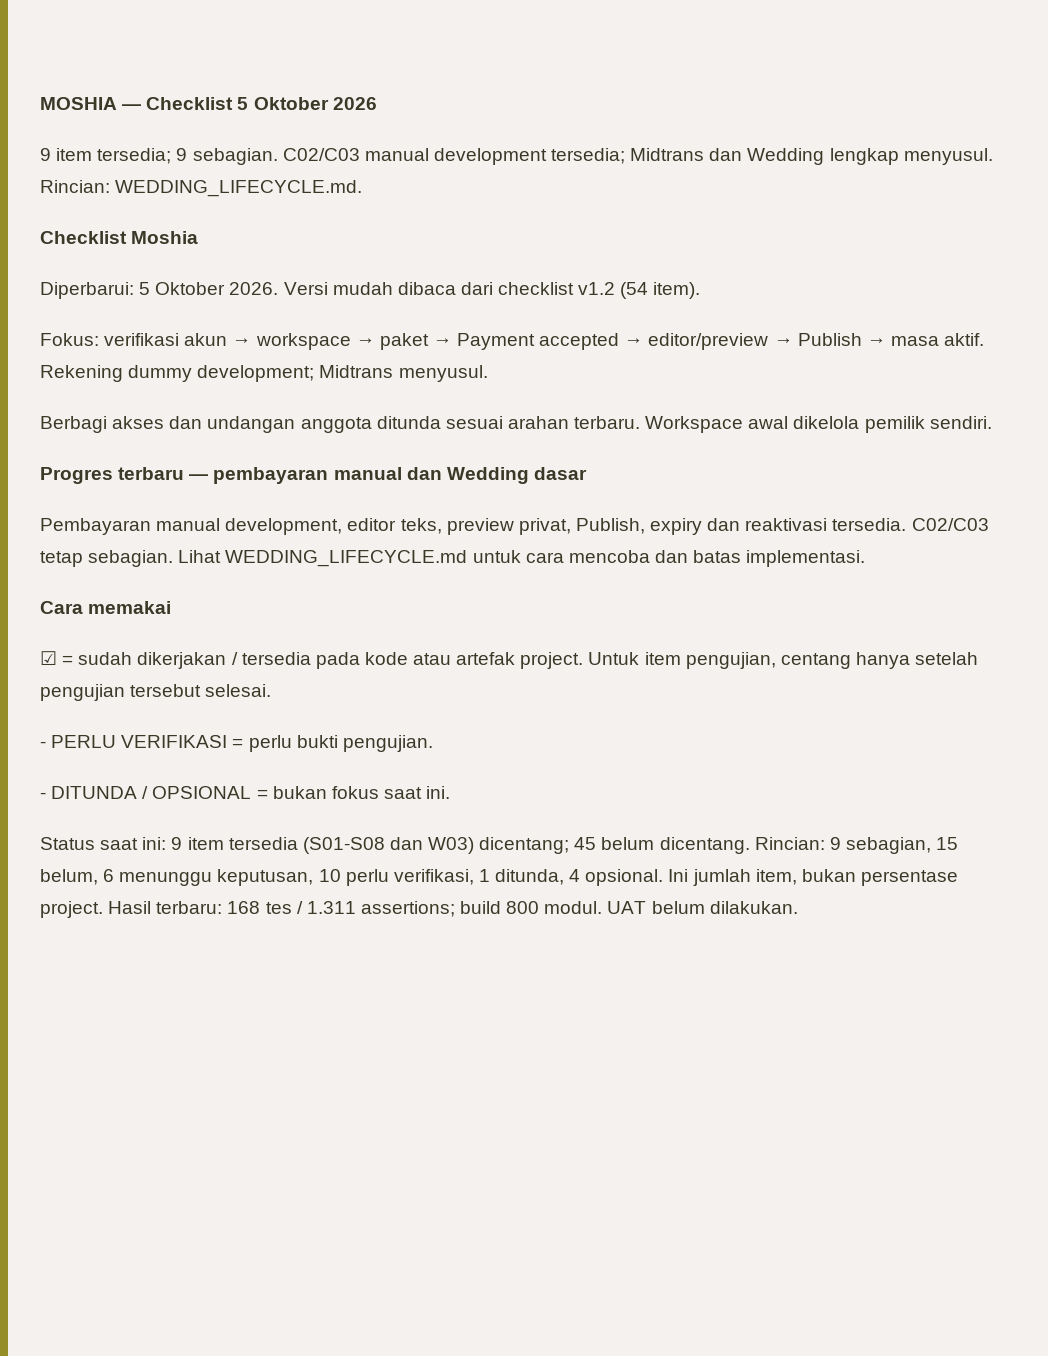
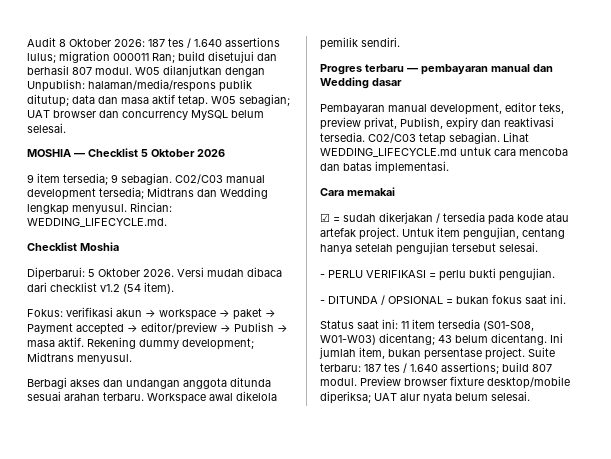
(40, 103) none -> [27,37,280,48] [27,51,277,63] [27,65,265,77] [27,79,252,92] [27,94,290,107] [27,110,264,120] [27,123,66,133] Audit 8 Oktober 2026: 187 tes / 1.640 assertions lulus; migration 000011 Ran; build disetujui dan berhasil 807 modul. W05 dilanjutkan dengan Unpublish: halaman/media/respons publik ditutup; data dan masa aktif tetap. W05 sebagian; UAT browser dan concurrency MySQL belum selesai. //
[171,837,183,850] 9 -> [401,321,409,329] 11
[302,837,959,854] [40,869,664,886] (S01-S08 dan W03) dicentang; 45 belum dicentang. Rincian: 9 sebagian, 15 belum, 6 menunggu keputusan, 10 perlu verifikasi, 1 ditunda, 4 opsional. -> [483,321,534,331] [320,333,547,345] (S01-S08, W01-W03) dicentang; 43 belum dicentang.
[108,901,356,914] Hasil terbaru: 168 tes / 1.311 -> [528,347,555,357] [320,363,438,373] Suite terbaru: 187 tes / 1.640
[506,901,798,914] 800 modul. UAT belum dilakukan. -> [532,364,552,372] [320,376,570,389] [320,391,530,404] 807 modul. Preview browser fixture desktop/mobile diperiksa; UAT alur nyata belum selesai.

